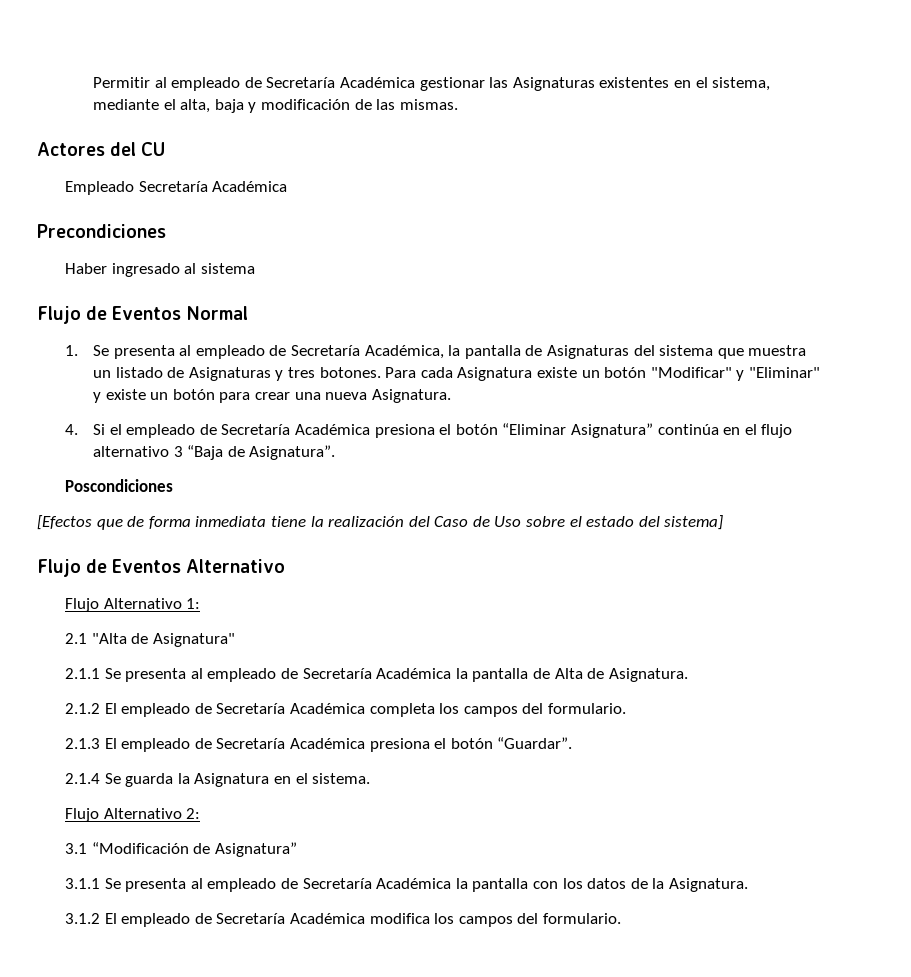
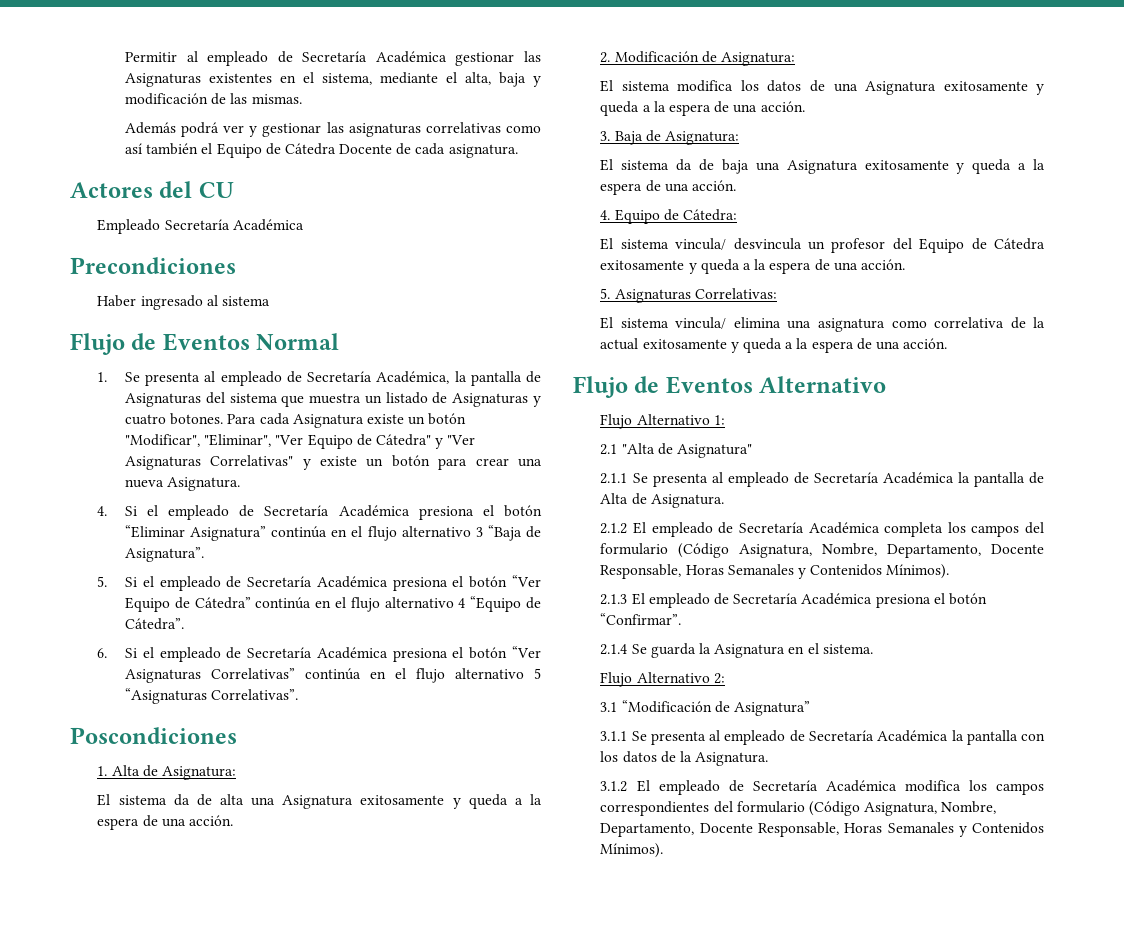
(458, 104) none -> [124,122,541,137] [124,143,518,158] // Además podrá ver y gestionar las asignaturas correlativas como así también el Equipo de Cátedra Docente de cada asignatura.
[288,367,316,378] tres -> [124,414,166,425] cuatro
[650,367,820,381] "Modificar" y "Eliminar" -> [124,434,476,449] [124,455,294,470] "Modificar", "Eliminar", "Ver Equipo de Cátedra" y "Ver Asignaturas Correlativas"
[65,479,174,492] [37,515,724,530] Poscondiciones // [Efectos que de forma inmediata tiene la realización del Caso de Uso sobre el estado del sistema] -> [97,575,541,591] [124,596,541,612] [124,618,184,630] [97,646,541,662] [124,668,541,683] [124,688,299,704] [70,727,237,744] [97,765,237,780] [97,794,543,809] [97,815,234,830] [600,51,796,66] [600,80,1044,95] [600,101,805,116] [600,130,740,145] [600,159,1045,174] [600,180,737,195] [600,209,738,224] [600,238,1045,253] [600,259,905,274] [600,288,777,303] [600,317,1045,332] [600,338,948,353] 5. Si el empleado de Secretaría Académica presiona el botón “Ver Equipo de Cátedra” continúa en el flujo alternativo 4 “Equipo de Cátedra”. // 6. Si el empleado de Secretaría Académica presiona el botón “Ver Asignaturas Correlativas” continúa en el flujo alternativo 5 “Asignaturas Correlativas”. // Poscondiciones // 1. Alta de Asignatura: // El sistema da de alta una Asignatura exitosamente y queda a la espera de una acción. // 2. Modificación de Asignatura: // El sistema modifica los datos de una Asignatura exitosamente y queda a la espera de una acción. // 3. Baja de Asignatura: // El sistema da de baja una Asignatura exitosamente y queda a la espera de una acción. // 4. Equipo de Cátedra: // El sistema vincula/ desvincula un profesor del Equipo de Cátedra exitosamente y queda a la espera de una acción. // 5. Asignaturas Correlativas: // El sistema vincula/ elimina una asignatura como correlativa de la actual exitosamente y queda a la espera de una acción.
[547,703,626,714] formulario. -> [600,543,1044,558] [600,564,950,579] formulario (Código Asignatura, Nombre, Departamento, Docente Responsable, Horas Semanales y Contenidos Mínimos).
[497,737,573,749] “Guardar”. -> [600,613,682,625] “Confirmar”.
[517,913,621,924] del formulario. -> [600,801,997,816] [600,822,1044,837] [600,843,664,858] correspondientes del formulario (Código Asignatura, Nombre, Departamento, Docente Responsable, Horas Semanales y Contenidos Mínimos).

